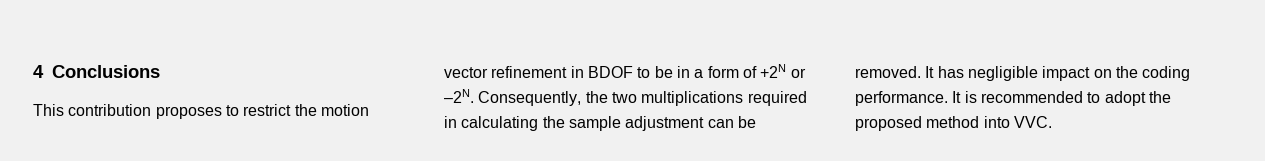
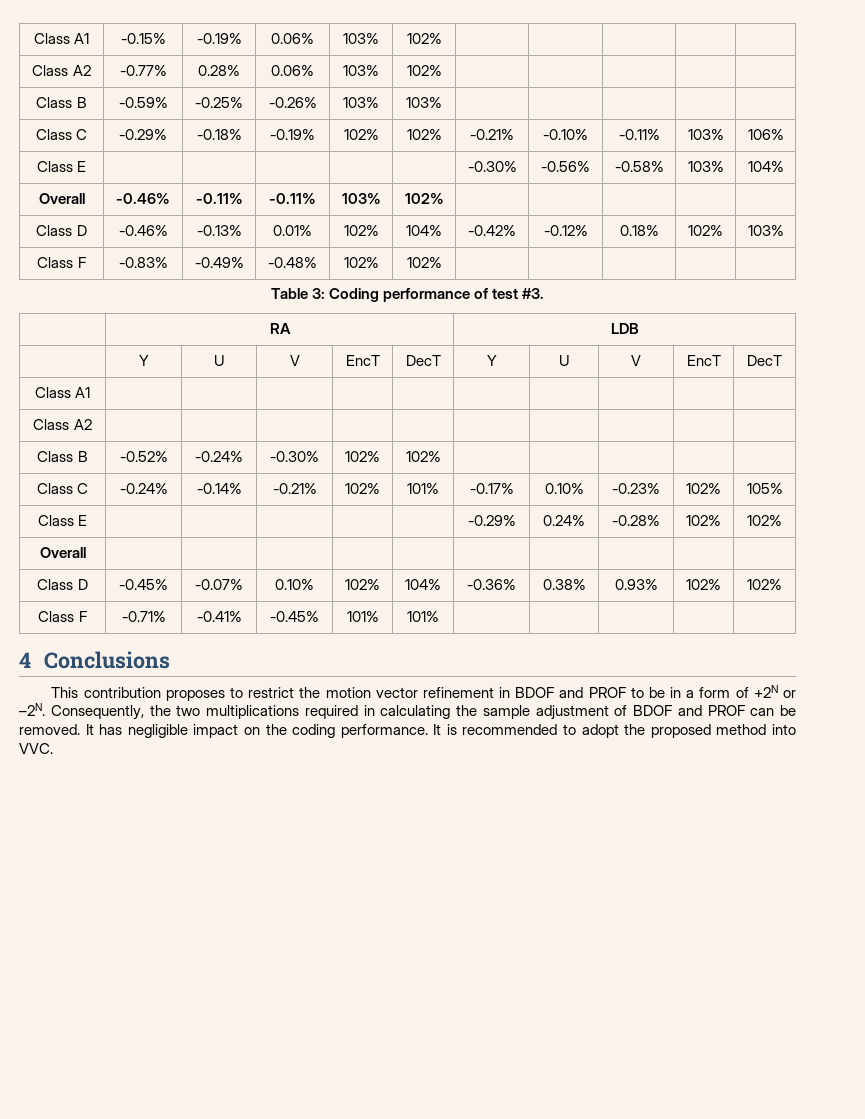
(33, 71) none -> [33,33,90,44] [120,33,166,44] [196,33,242,44] [271,33,314,44] [343,33,379,44] [406,33,442,44] [32,65,91,76] [119,65,167,76] [198,65,240,76] [271,65,314,76] [343,65,379,76] [406,65,442,76] [36,97,87,108] [118,97,168,108] [195,97,243,108] [268,97,317,108] [343,97,379,108] [406,97,442,108] [35,129,88,140] [118,129,167,140] [196,129,242,140] [270,129,315,140] [343,129,379,140] [406,129,442,140] [470,129,514,140] [543,129,588,140] [618,129,660,140] [687,129,724,140] [747,129,784,140] [36,161,87,172] [467,161,517,172] [541,161,590,172] [614,161,664,172] [687,161,724,172] [747,161,784,172] [38,193,85,204] [115,193,170,204] [195,193,243,204] [269,193,316,204] [341,193,381,204] [404,193,444,204] [36,225,87,236] [118,225,168,236] [196,225,242,236] [273,225,312,236] [343,225,379,236] [406,225,442,236] [468,225,516,236] [543,225,588,236] [619,225,659,236] [688,225,723,236] [747,225,784,236] [37,257,86,268] [118,257,168,268] [194,257,244,268] [268,257,317,268] [343,257,379,268] [406,257,442,268] [270,288,545,302] [269,323,291,334] [610,323,639,334] [138,355,149,366] [213,355,225,366] [289,355,300,366] [345,355,380,366] [405,355,441,366] [486,355,497,366] [558,355,570,366] [631,355,641,366] [686,355,721,366] [747,355,782,366] [34,387,91,398] [33,419,92,430] [37,451,88,462] [119,451,168,462] [195,451,243,462] [270,451,319,462] [345,451,380,462] [405,451,441,462] [36,483,89,494] [119,483,168,494] [196,483,242,494] [272,483,317,494] [345,483,380,494] [407,483,439,494] [469,483,514,494] [544,483,584,494] [612,483,660,494] [686,483,721,494] [746,483,783,494] [37,515,88,526] [467,515,516,526] [543,515,585,526] [612,515,660,526] [686,515,721,526] [747,515,782,526] [39,547,86,558] [37,579,88,590] [118,579,168,590] [195,579,243,590] [275,579,314,590] [345,579,380,590] [405,579,441,590] [467,579,516,590] [542,579,586,590] [614,579,658,590] [686,579,721,590] [747,579,782,590] [38,611,87,622] [121,611,166,622] [196,611,242,622] [270,611,319,622] [346,611,379,622] [407,611,439,622] Class A1 | -0.15% | -0.19% | 0.06% | 103% | 102% | | | | | // Class A2 | -0.77% | 0.28% | 0.06% | 103% | 102% | | | | | // Class B | -0.59% | -0.25% | -0.26% | 103% | 103% | | | | | // Class C | -0.29% | -0.18% | -0.19% | 102% | 102% | -0.21% | -0.10% | -0.11% | 103% | 106% // Class E | | | | | | -0.30% | -0.56% | -0.58% | 103% | 104% // Overall | -0.46% | -0.11% | -0.11% | 103% | 102% | | | | | // Class D | -0.46% | -0.13% | 0.01% | 102% | 104% | -0.42% | -0.12% | 0.18% | 102% | 103% // Class F | -0.83% | -0.49% | -0.48% | 102% | 102% | | | | | // Table 3: Coding performance of test #3. // | RA | LDB // | Y | U | V | EncT | DecT | Y | U | V | EncT | DecT // Class A1 | | | | | | | | | | // Class A2 | | | | | | | | | | // Class B | -0.52% | -0.24% | -0.30% | 102% | 102% | | | | | // Class C | -0.24% | -0.14% | -0.21% | 102% | 101% | -0.17% | 0.10% | -0.23% | 102% | 105% // Class E | | | | | | -0.29% | 0.24% | -0.28% | 102% | 102% // Overall | | | | | | | | | | // Class D | -0.45% | -0.07% | 0.10% | 102% | 104% | -0.36% | 0.38% | 0.93% | 102% | 102% // Class F | -0.71% | -0.41% | -0.45% | 101% | 101% | | | | | //
(633, 72) none -> [559,687,626,698] and PROF
(705, 123) none -> [614,705,745,716] of BDOF and PROF

